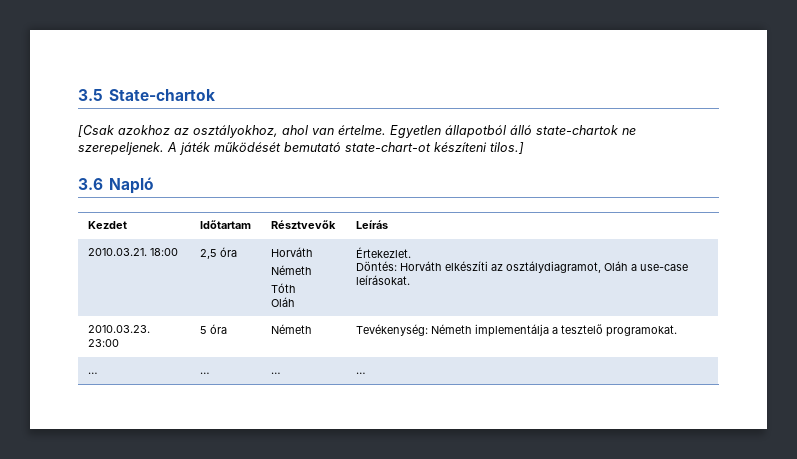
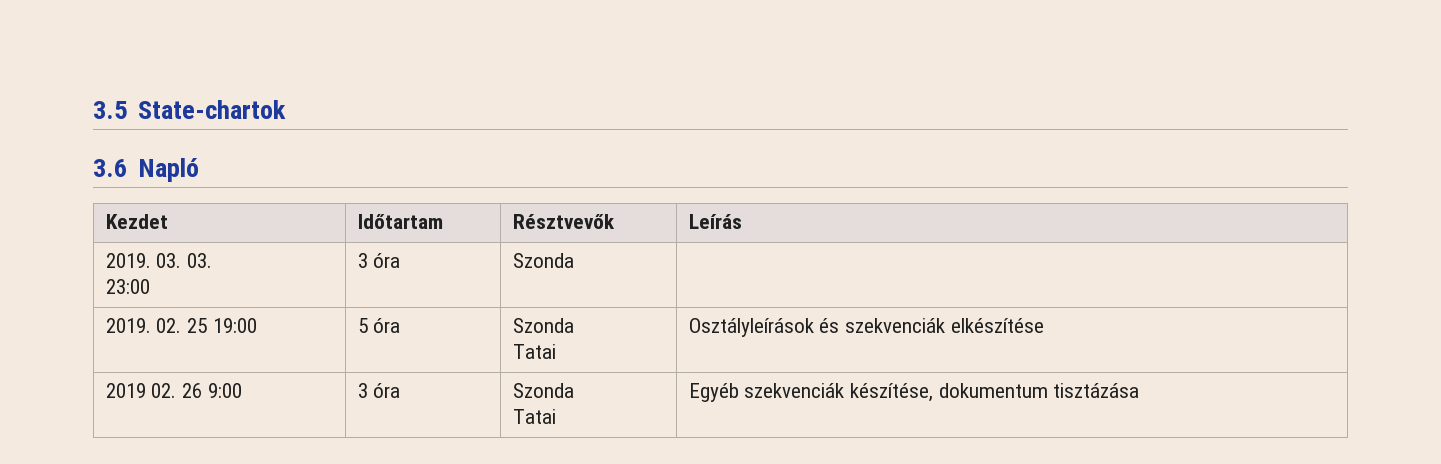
[78,125,636,138] [78,142,524,155] // [Csak azokhoz az osztályokhoz, ahol van értelme. Egyetlen állapotból álló state-chartok ne szerepeljenek. A játék működését bemutató state-chart-ot készíteni tilos.] -> (286, 109) none
[87,248,178,256] [199,247,237,259] [270,247,313,257] [270,265,312,275] [270,283,296,293] [270,297,295,307] [355,247,411,258] [355,261,688,273] [355,275,410,285] [87,325,150,333] [87,339,119,347] [199,324,227,334] [270,324,312,334] [355,324,677,337] [87,372,98,374] [199,372,210,374] [270,372,281,374] [355,372,366,374] 2010.03.21. 18:00 | 2,5 óra | Horváth // Németh // Tóth // Oláh | Értekezlet. // Döntés: Horváth elkészíti az osztálydiagramot, Oláh a use-case leírásokat. // 2010.03.23. 23:00 | 5 óra | Németh | Tevékenység: Németh implementálja a tesztelő programokat. // … | … | … | … -> [105,253,212,268] [105,279,150,294] [357,253,401,268] [512,253,574,268] [105,318,257,333] [357,318,401,333] [512,318,574,333] [512,344,556,359] [688,318,1044,337] [105,383,242,398] [357,383,401,398] [512,383,574,398] [512,409,556,424] [688,383,1140,402] 2019. 03. 03. // 23:00 | 3 óra | Szonda | // 2019. 02. 25 19:00 | 5 óra | Szonda // Tatai | Osztályleírások és szekvenciák elkészítése // 2019 02. 26 9:00 | 3 óra | Szonda // Tatai | Egyéb szekvenciák készítése, dokumentum tisztázása

